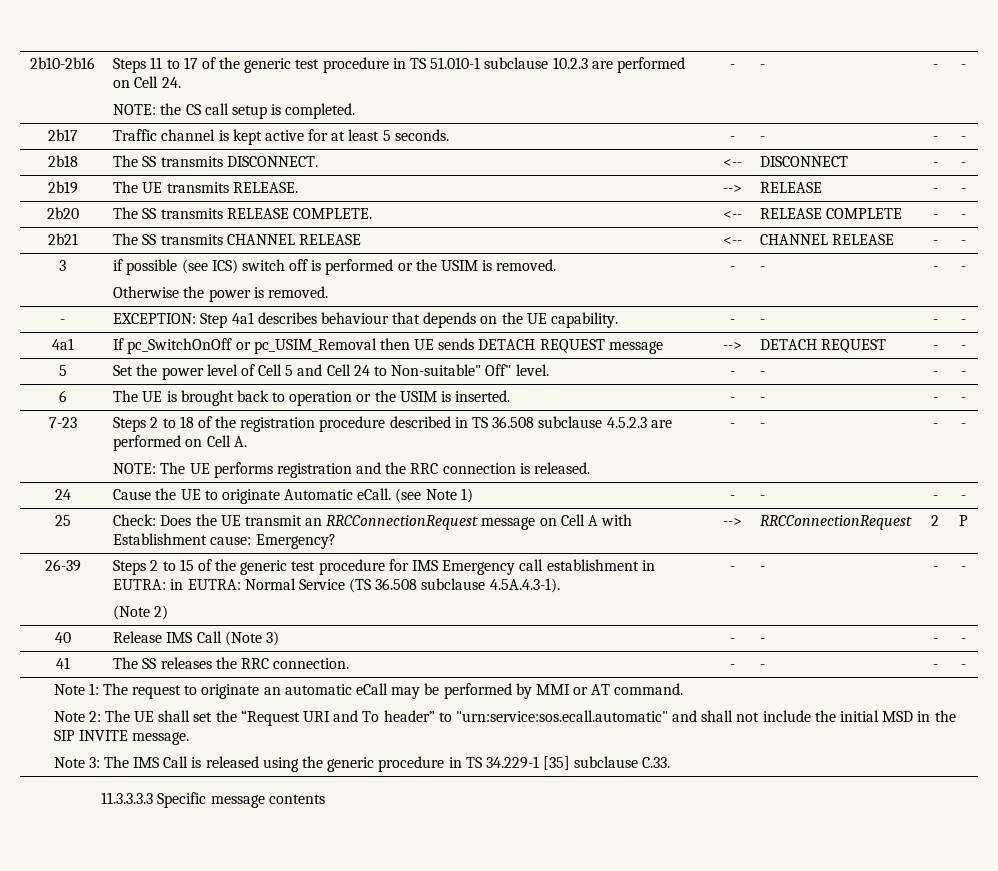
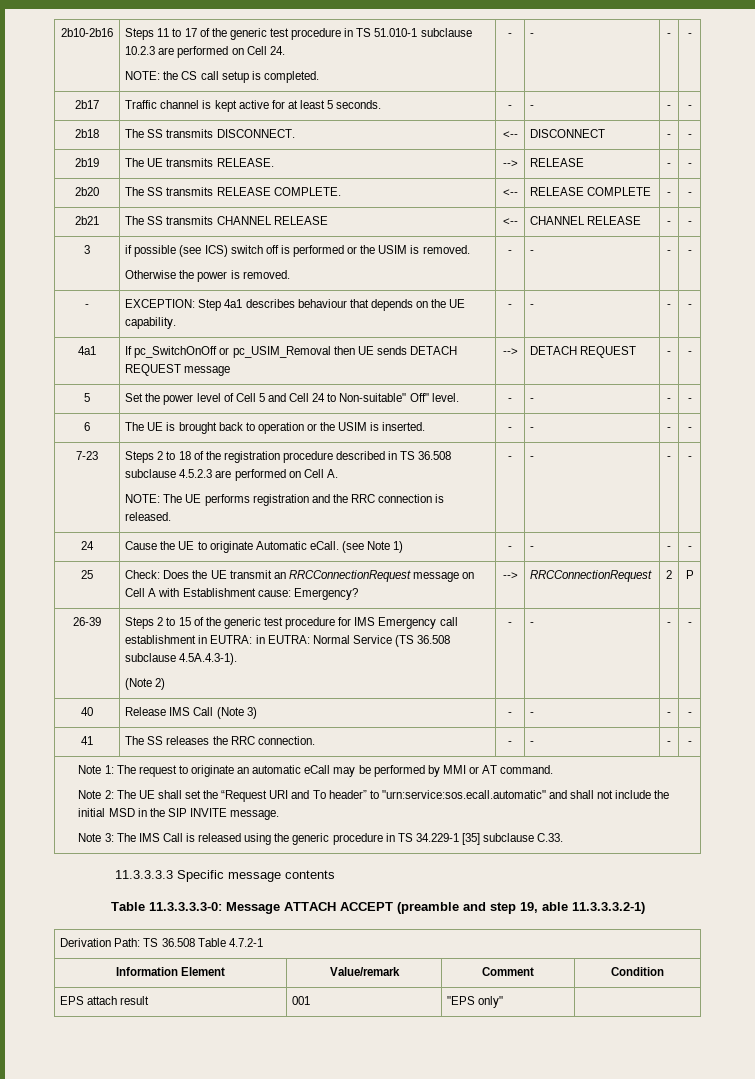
(325, 799) none -> [110,902,645,914] [60,938,263,947] [115,967,226,976] [329,967,400,976] [482,967,534,976] [611,967,664,976] [60,996,150,1005] [292,996,311,1005] [447,996,504,1008] // Table 11.3.3.3.3-0: Message ATTACH ACCEPT (preamble and step 19, able 11.3.3.3.2-1) // Derivation Path: TS 36.508 Table 4.7.2-1 // Information Element | Value/remark | Comment | Condition // EPS attach result | 001 | "EPS only" |

